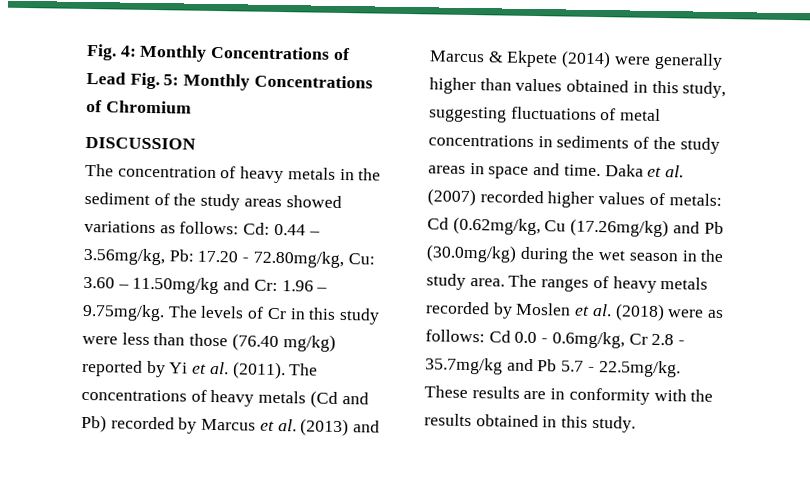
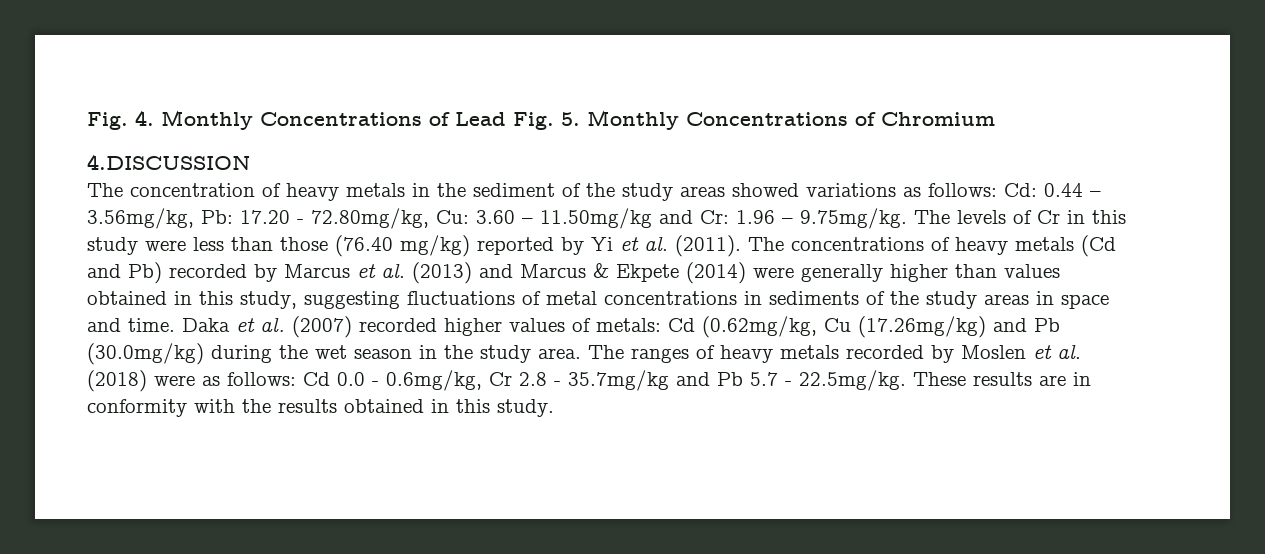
[86,43,137,61] Fig. 4: -> [87,110,154,130] Fig. 4.
[163,74,180,86] 5: -> [561,112,580,126] 5.
[85,136,196,150] DISCUSSION -> [87,154,251,170] 4.DISCUSSION

